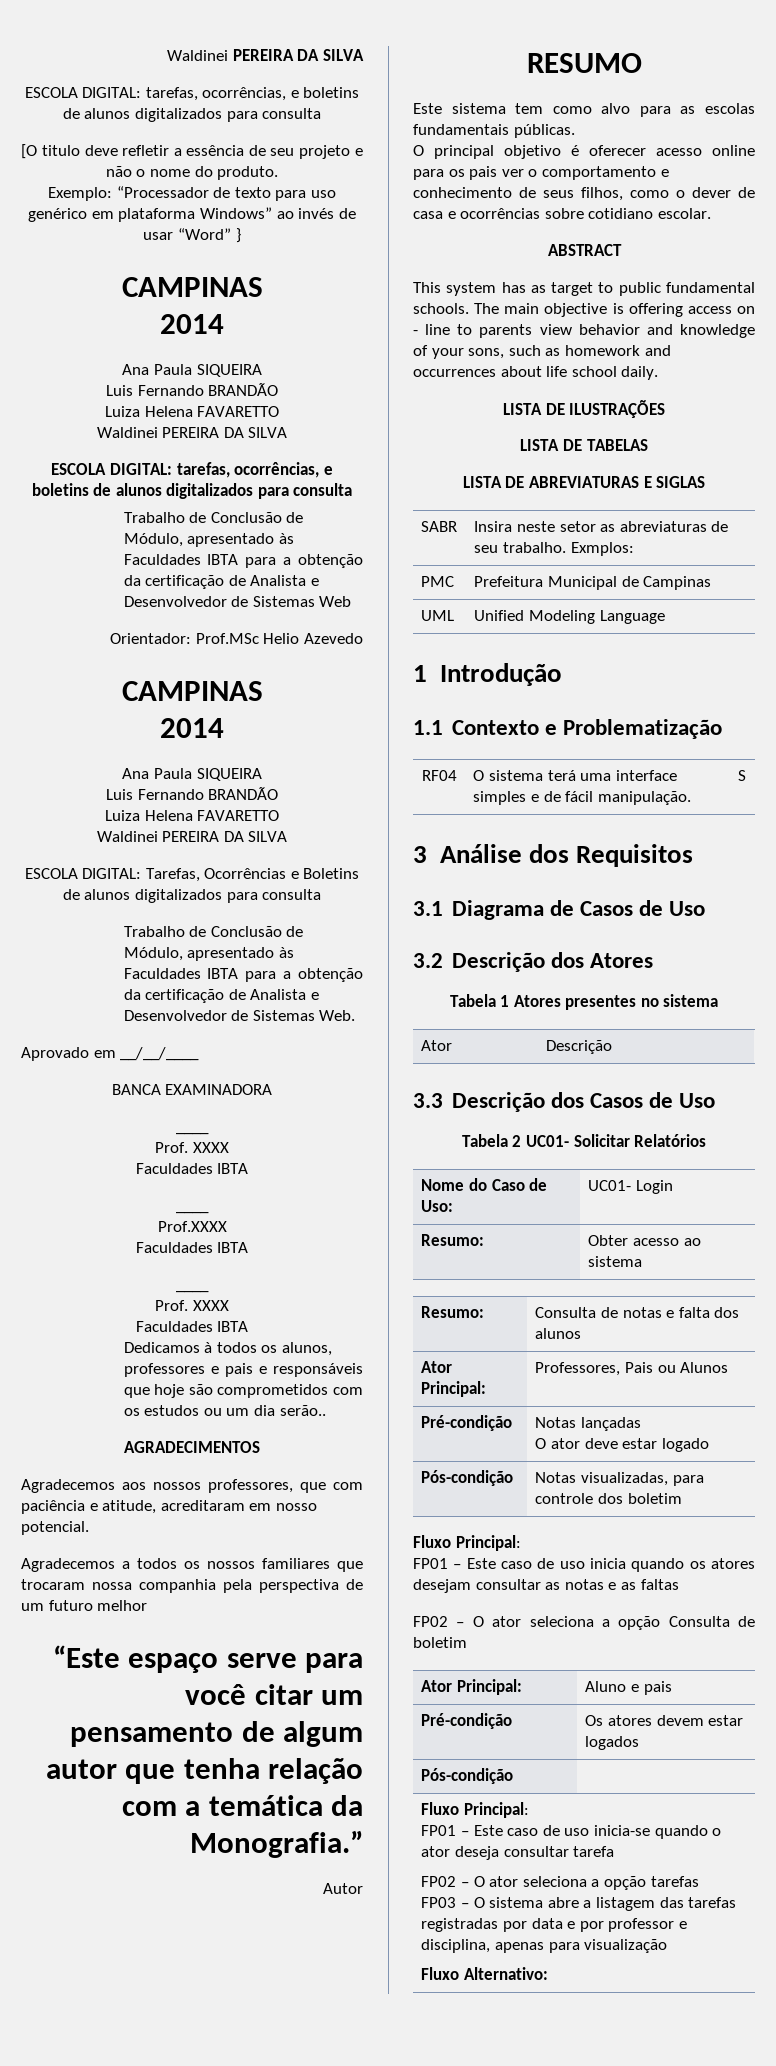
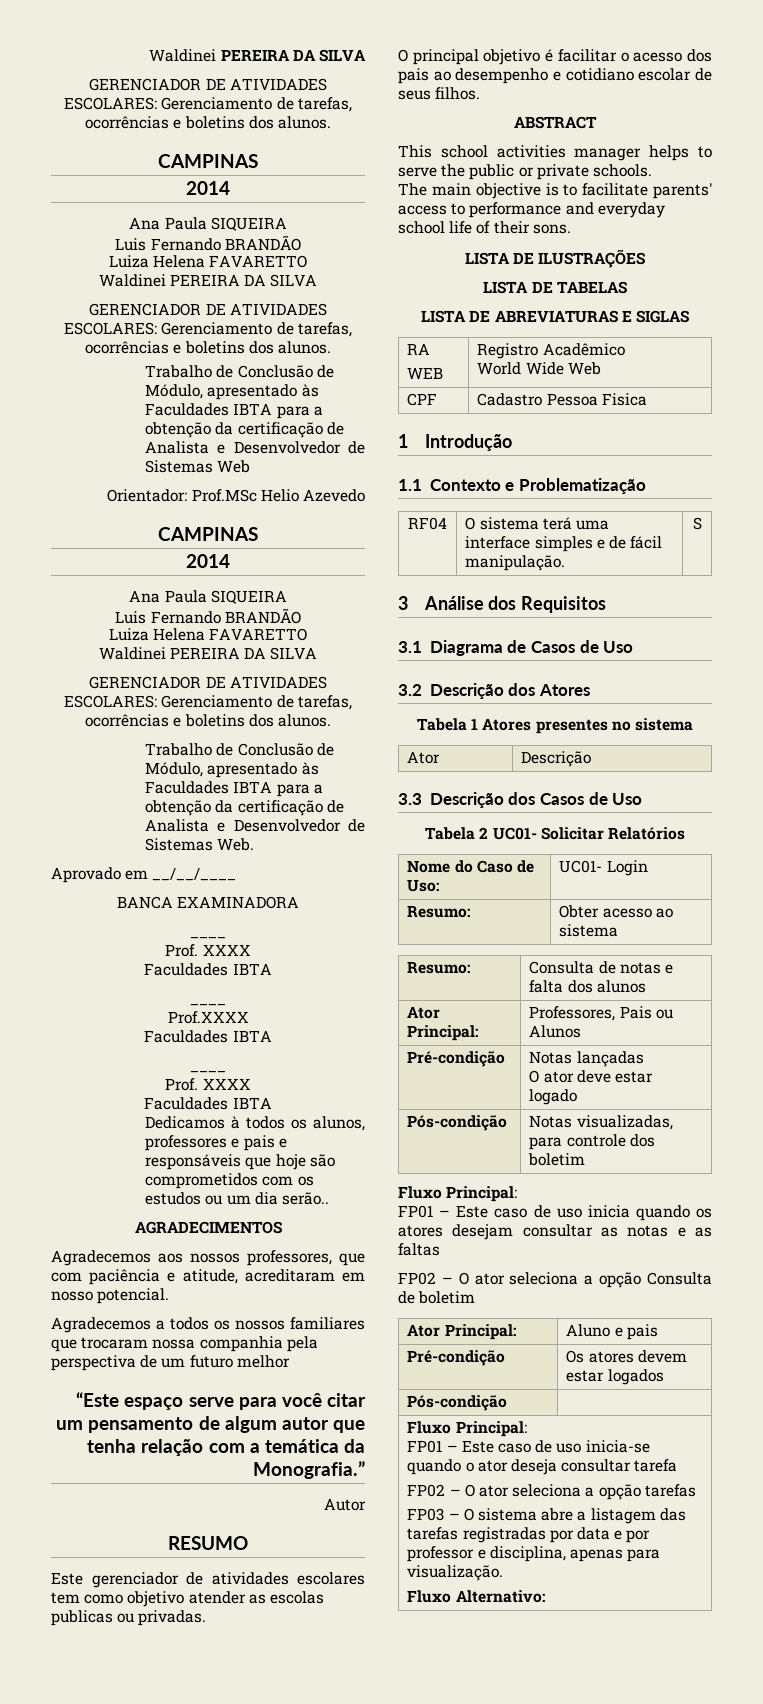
[167,49,364,61] [24,87,360,101] [62,108,322,122] [21,144,363,159] [105,166,279,180] [48,186,336,201] [28,207,356,222] [143,228,241,243] Waldinei PEREIRA DA SILVA // ESCOLA DIGITAL: tarefas, ocorrências, e boletins de alunos digitalizados para consulta // [O titulo deve refletir a essência de seu projeto e não o nome do produto. // Exemplo: “Processador de texto para uso genérico em plataforma Windows” ao invés de usar “Word” } -> [149,49,366,62] [89,78,327,91] [64,97,352,112] [85,116,331,129] Waldinei PEREIRA DA SILVA // GERENCIADOR DE ATIVIDADES ESCOLARES: Gerenciamento de tarefas, ocorrências e boletins dos alunos.
[51,462,333,478] [31,483,353,499] ESCOLA DIGITAL: tarefas, ocorrências, e boletins de alunos digitalizados para consulta -> [89,303,327,316] [64,322,352,337] [85,341,331,354] GERENCIADOR DE ATIVIDADES ESCOLARES: Gerenciamento de tarefas, ocorrências e boletins dos alunos.
[24,868,360,882] [62,889,322,903] ESCOLA DIGITAL: Tarefas, Ocorrências e Boletins de alunos digitalizados para consulta -> [89,676,327,689] [64,695,352,710] [85,714,331,727] GERENCIADOR DE ATIVIDADES ESCOLARES: Gerenciamento de tarefas, ocorrências e boletins dos alunos.
[451,103,755,117] [413,124,575,138] [413,145,755,159] [413,166,669,180] [413,187,755,201] [413,208,711,219] [547,244,622,256] [413,282,755,296] sistema tem como alvo para as escolas fundamentais públicas. // O principal objetivo é oferecer acesso online para os pais ver o comportamento e conhecimento de seus filhos, como o dever de casa e ocorrências sobre cotidiano escolar. // ABSTRACT // This system has as target to public fundamental -> [91,1572,365,1588] [51,1591,324,1607] [51,1610,207,1626] [398,49,712,65] [398,68,712,84] [398,87,481,100] [514,116,597,129] [398,145,712,161] [398,164,589,180] gerenciador de atividades escolares tem como objetivo atender as escolas publicas ou privadas. // O principal objetivo é facilitar o acesso dos pais ao desempenho e cotidiano escolar de seus filhos. // ABSTRACT // This school activities manager helps to serve the public or private
(469, 308) none -> (652, 170) //
[628,303,755,317] [413,324,755,338] [413,345,671,359] [413,366,659,380] offering access on - line to parents view behavior and knowledge of your sons, such as homework and occurrences about life school daily. -> [563,183,712,199] [398,202,665,218] [398,221,571,234] to facilitate parents' access to performance and everyday school life of their sons.
[421,521,458,532] [474,521,729,532] [474,542,634,556] [421,576,455,587] [474,576,712,590] [421,610,455,621] [474,610,665,624] SABR | Insira neste setor as abreviaturas de seu trabalho. Exmplos: // PMC | Prefeitura Municipal de Campinas // UML | Unified Modeling Language -> [407,343,431,355] [407,367,444,379] [477,343,625,359] [477,362,601,375] [407,393,438,406] [477,393,647,406] RA // WEB | Registro Acadêmico // World Wide Web // CPF | Cadastro Pessoa Fisica
[584,1939,668,1953] visualização -> [407,1565,504,1581] visualização.

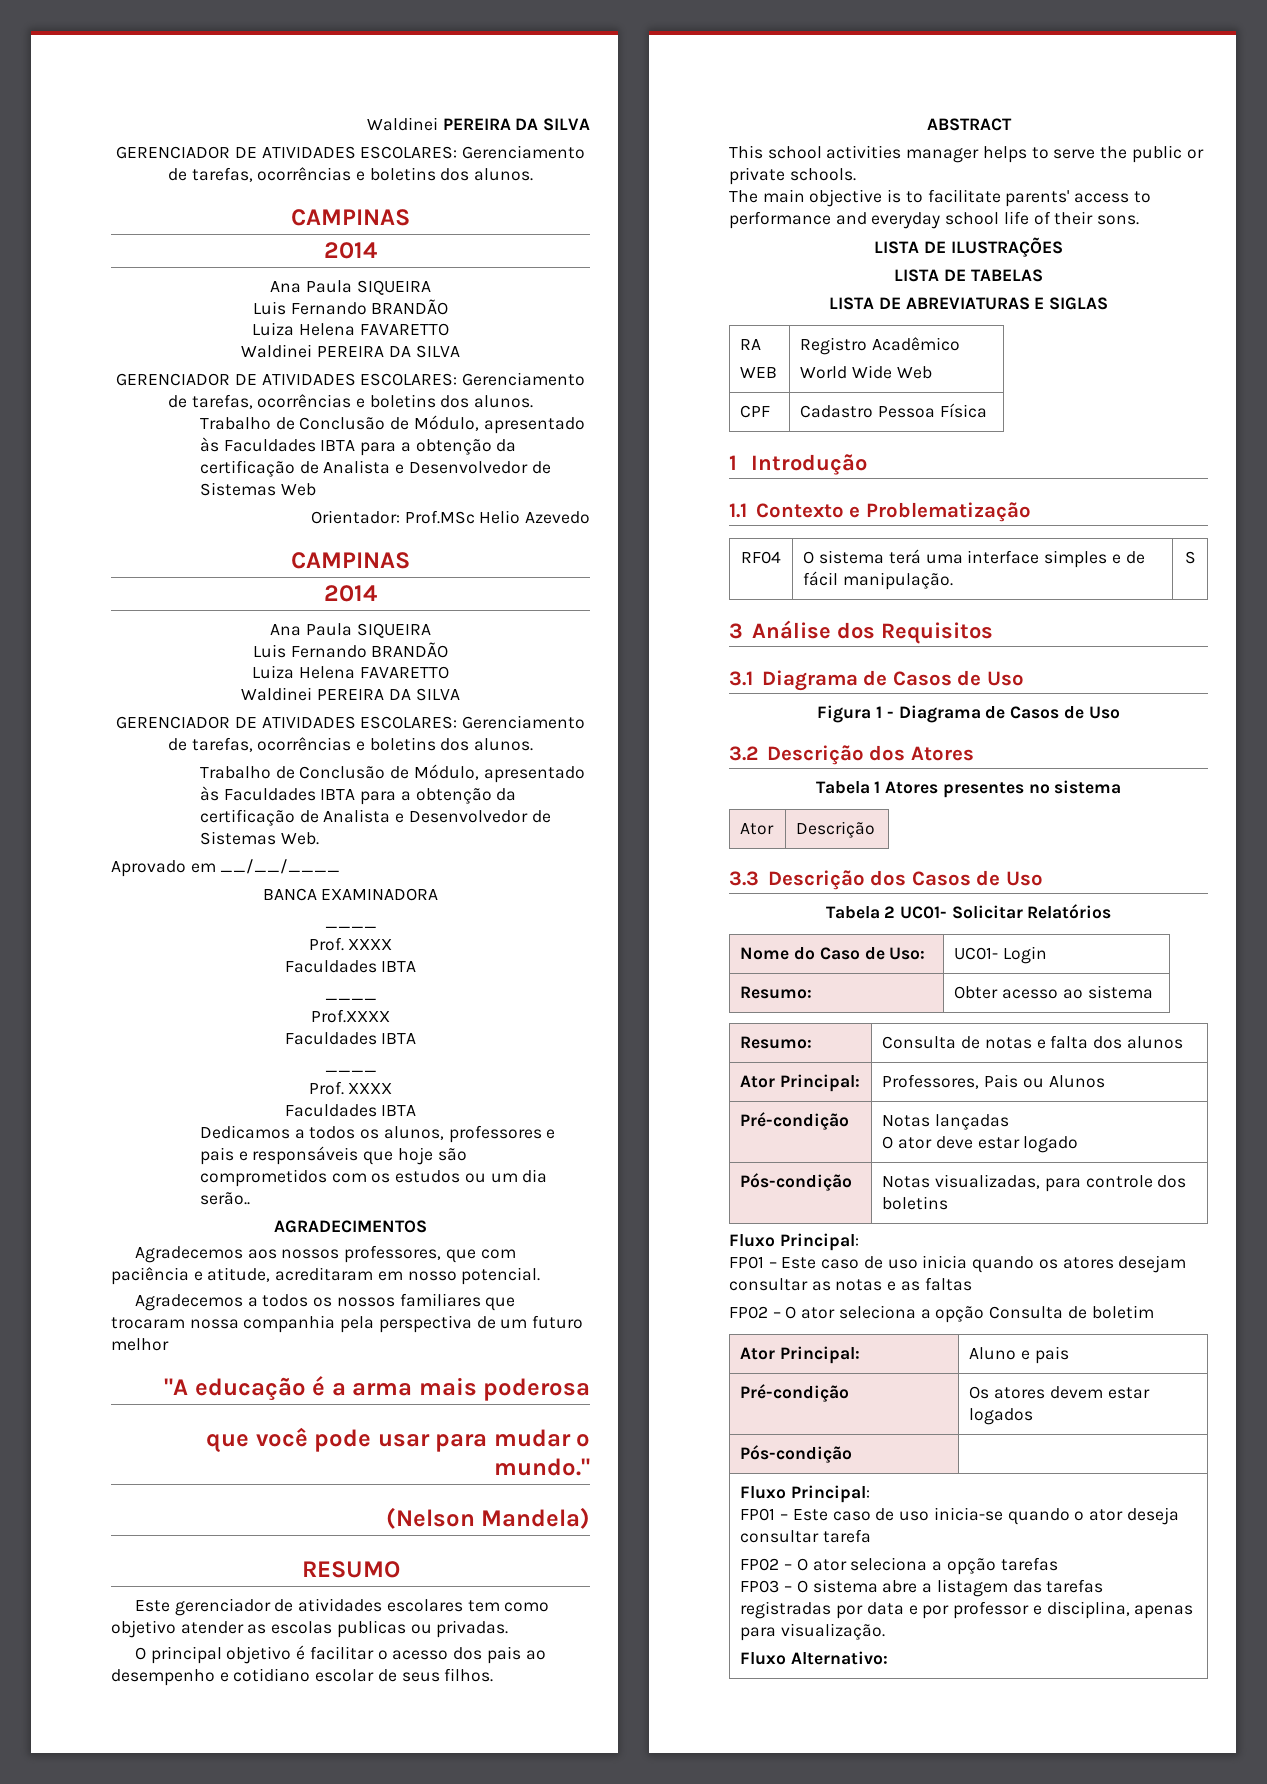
[231,1116,241,1129] à -> [294,1129,305,1139] a
[76,1392,366,1410] [56,1416,365,1433] [87,1439,365,1456] [253,1461,365,1479] [324,1498,366,1511] “Este espaço serve para você citar um pensamento de algum autor que tenha relação com a temática da Monografia.” // Autor -> [164,1376,590,1401] [206,1427,590,1453] [494,1458,590,1476] [385,1507,590,1529] "A educação é a arma mais poderosa // que você pode usar para mudar o mundo." // (Nelson Mandela)
[601,393,647,406] Fisica -> [939,403,987,418] Física
(634, 647) none -> [817,705,1120,723] // Figura 1 - Diagrama de Casos de Uso
[528,1153,586,1166] boletim -> [882,1196,949,1210] boletins

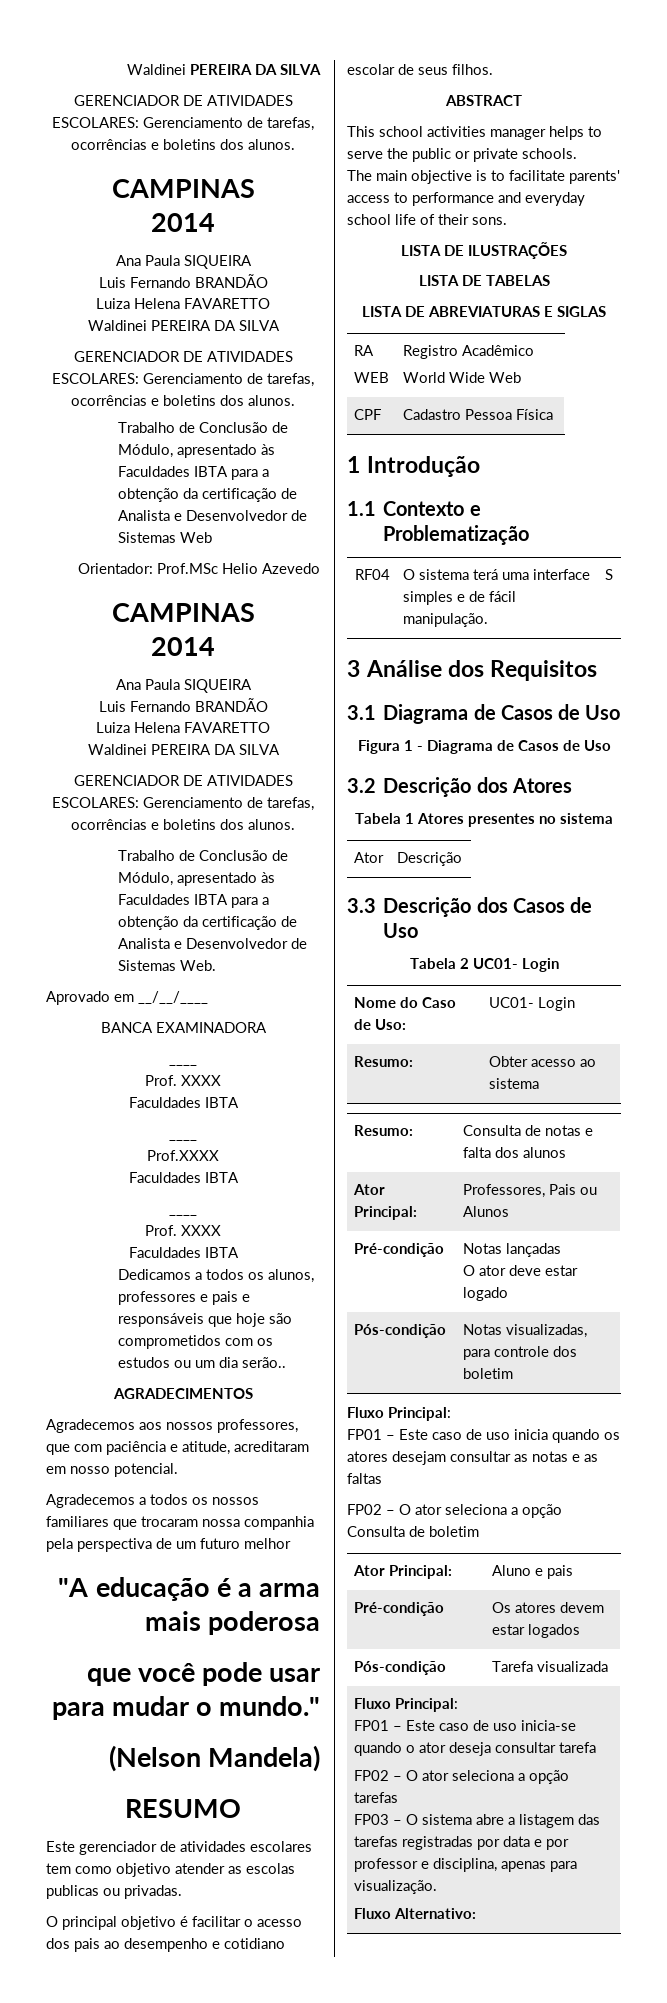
[951,904,1112,919] Solicitar Relatórios -> [521,958,559,972] Login
[882,1196,949,1210] boletins -> [462,1368,513,1379] boletim
(853, 1454) none -> [491,1661,608,1672] Tarefa visualizada

